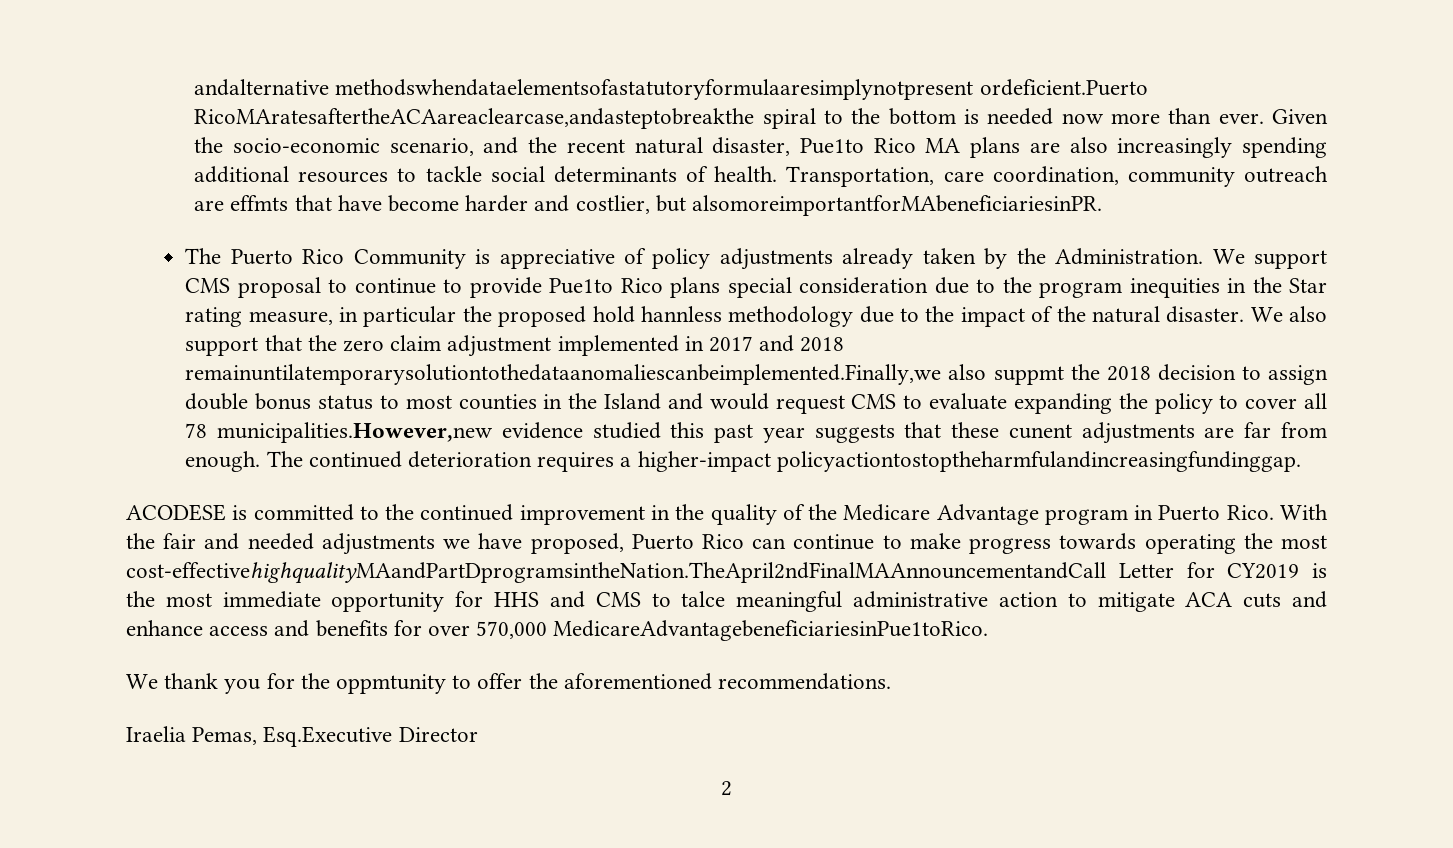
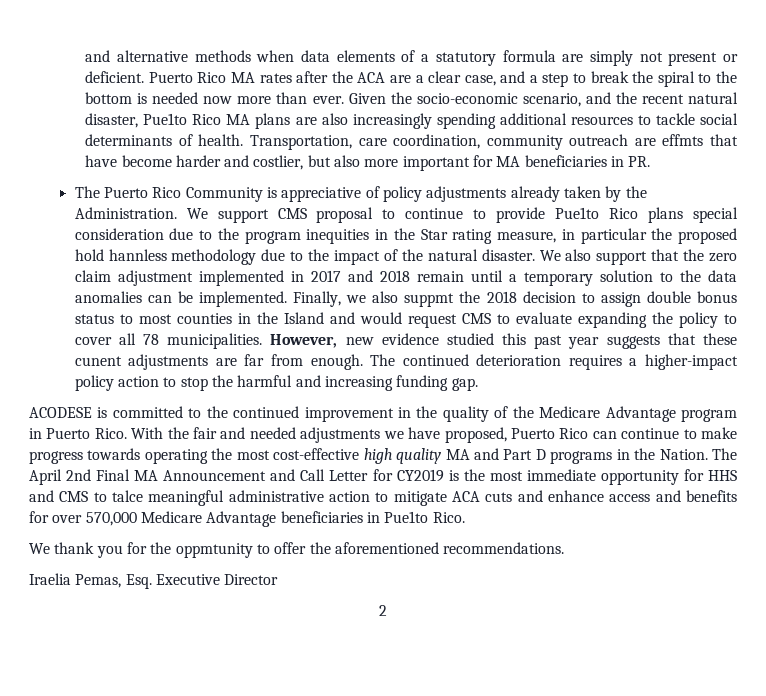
[194,79,1148,100] [194,108,755,129] andalternative methodswhendataelementsofastatutoryformulaaresimplynotpresent ordeficient.Puerto RicoMAratesaftertheACAareaclearcase,andasteptobreakthe -> [85,50,738,66] [85,71,654,87] and alternative methods when data elements of a statutory formula are simply not present or deficient. Puerto Rico MA rates after the ACA are a clear case, and a step to break the
[692,195,1103,216] alsomoreimportantforMAbeneficiariesinPR. -> [334,155,651,171] also more important for MA beneficiaries in PR.
[185,364,942,385] remainuntilatemporarysolutiontothedataanomaliescanbeimplemented.Finally,we -> [416,270,737,286] [74,291,367,307] remain until a temporary solution to the data anomalies can be implemented. Finally, we
[217,422,494,443] municipalities.However,new -> [167,333,374,349] municipalities. However, new
[776,451,1301,472] policyactiontostoptheharmfulandincreasingfundinggap. -> [74,375,478,391] policy action to stop the harmful and increasing funding gap.
[126,562,1106,584] cost-effectivehighqualityMAandPartDprogramsintheNation.TheApril2ndFinalMAAnnouncementandCall -> [273,448,737,464] [29,469,326,485] cost-effective high quality MA and Part D programs in the Nation. The April 2nd Final MA Announcement and Call
[553,620,989,641] MedicareAdvantagebeneficiariesinPue1toRico. -> [140,511,465,527] Medicare Advantage beneficiaries in Pue1to Rico.
[263,726,393,747] Esq.Executive -> [125,574,220,589] Esq. Executive

